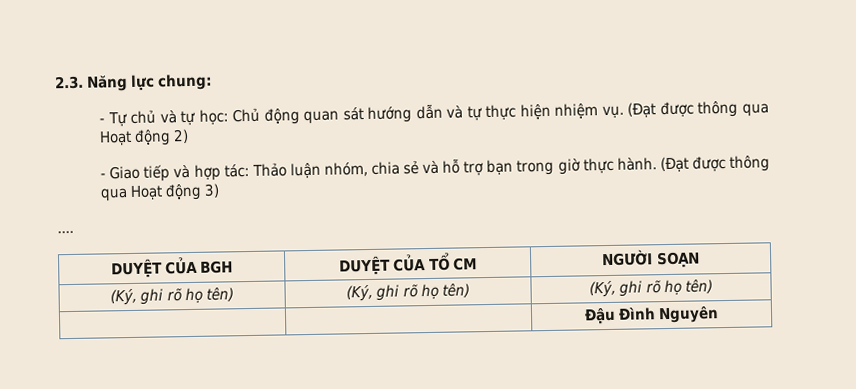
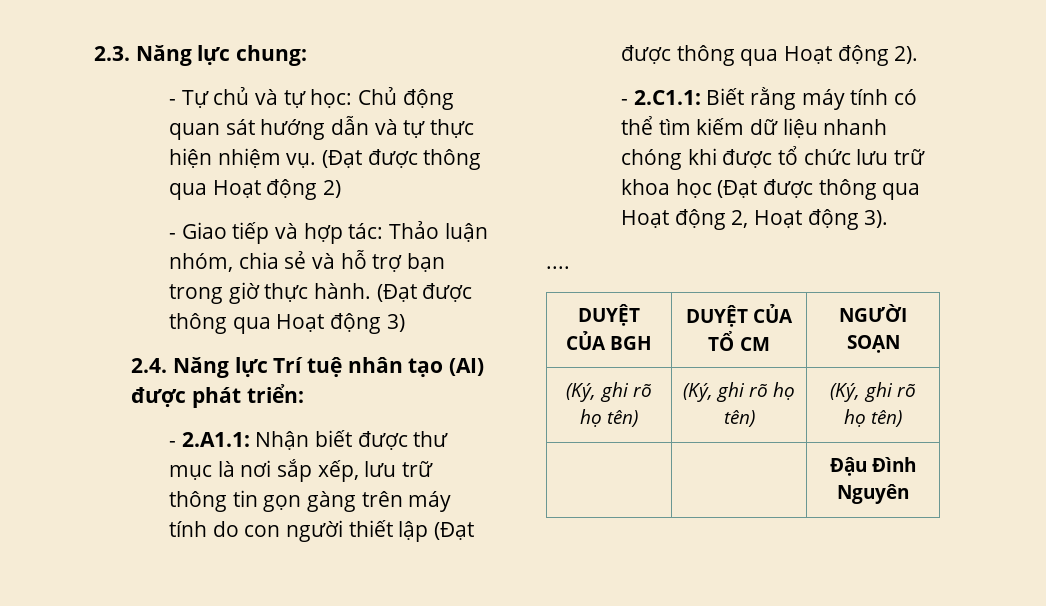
(221, 190) none -> [131,357,485,378] [131,384,304,408] [168,430,449,450] [168,459,433,482] [168,490,452,512] [168,520,474,542] [620,45,919,66] [620,87,917,110] [620,116,888,138] [620,146,925,170] [620,179,921,200] [620,209,889,230] // 2.4. Năng lực Trí tuệ nhân tạo (AI) được phát triển: // - 2.A1.1: Nhận biết được thư mục là nơi sắp xếp, lưu trữ thông tin gọn gàng trên máy tính do con người thiết lập (Đạt được thông qua Hoạt động 2). // - 2.C1.1: Biết rằng máy tính có thể tìm kiếm dữ liệu nhanh chóng khi được tổ chức lưu trữ khoa học (Đạt được thông qua Hoạt động 2, Hoạt động 3).

